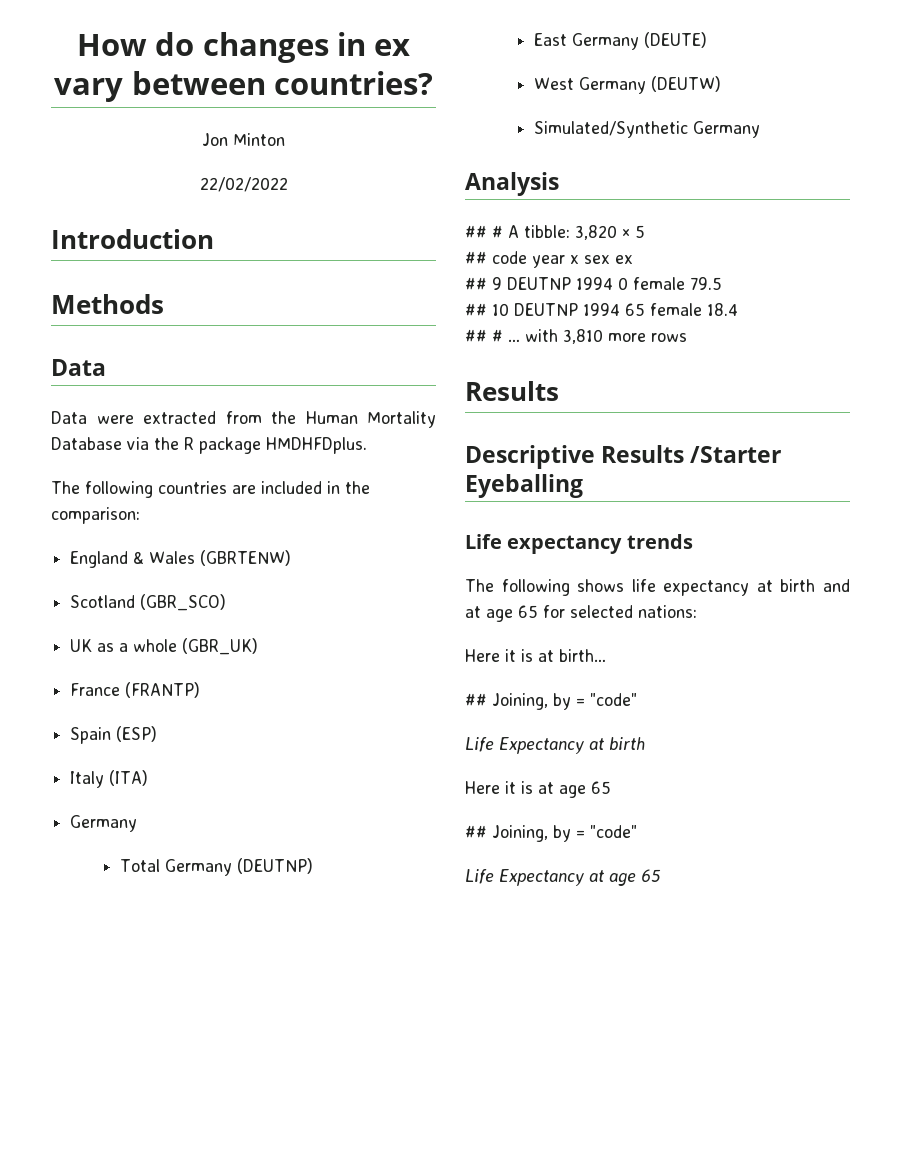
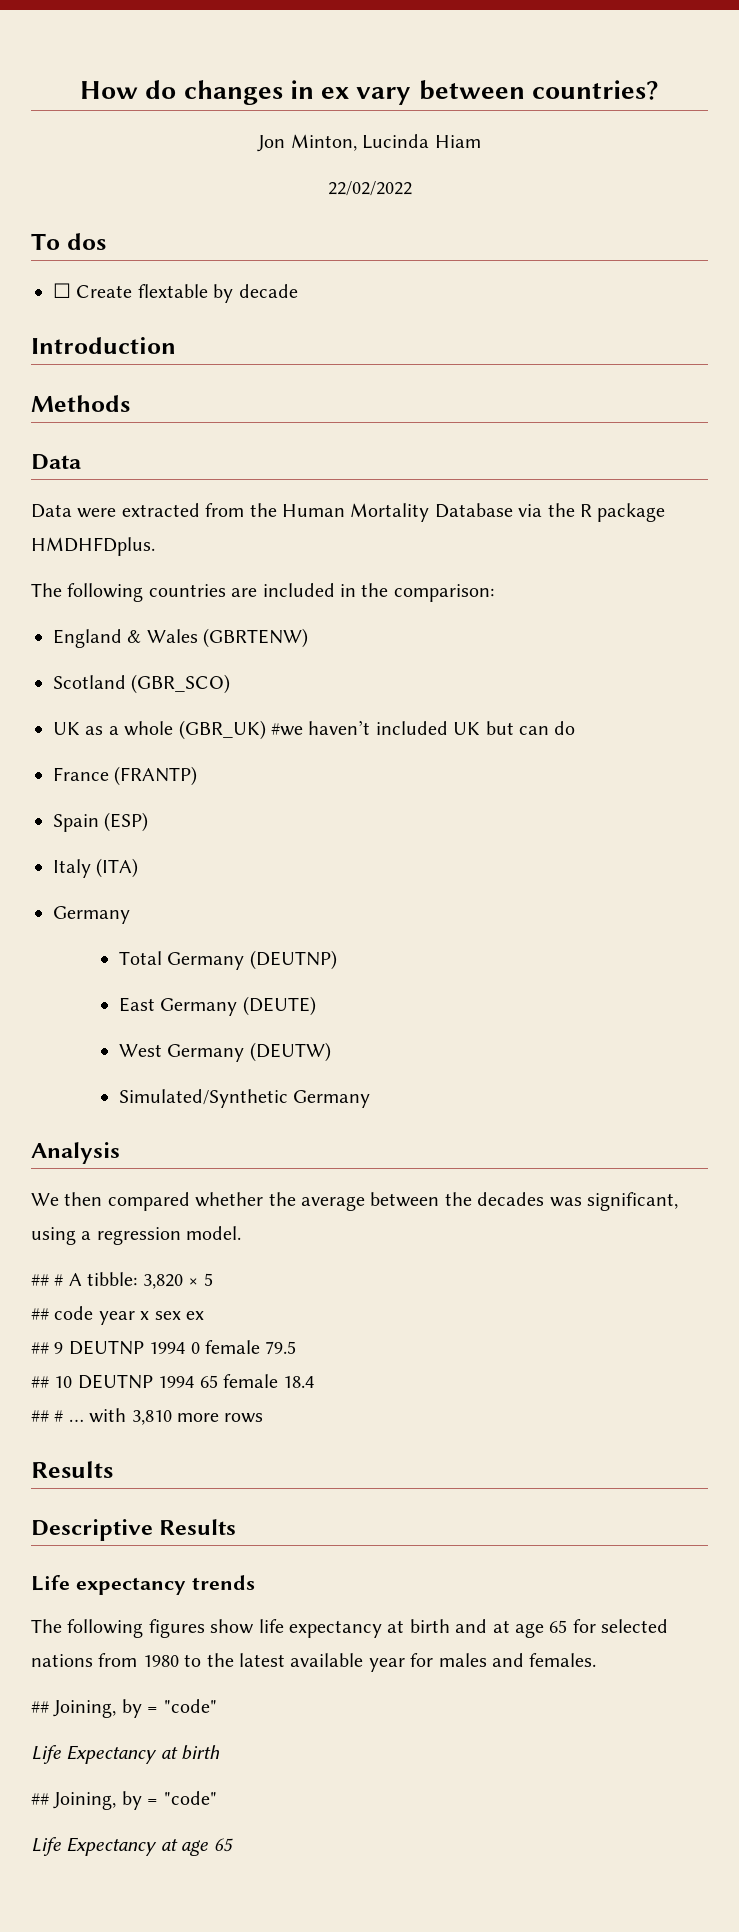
[233,133,285,146] [199,177,288,192] Minton // 22/02/2022 -> [290,134,481,151] [327,181,412,196] [31,233,106,250] [53,283,298,303] Minton, Lucinda Hiam // 22/02/2022 // To dos // ☐ Create flextable by decade
(259, 646) none -> [271,720,576,736] #we haven’t included UK but can do
(559, 184) none -> [31,1192,678,1211] [31,1226,242,1245] // We then compared whether the average between the decades was significant, using a regression model.
[690,446,782,463] [465,474,583,498] /Starter Eyeballing -> (237, 1527) none
[577,579,625,592] shows -> [148,1619,255,1638] figures show
[638,605,697,618] [465,649,606,662] nations: // Here it is at birth… -> [31,1653,597,1672] nations from 1980 to the latest available year for males and females.
[465,781,611,798] // Here it is at age 65 -> (221, 1752) none

